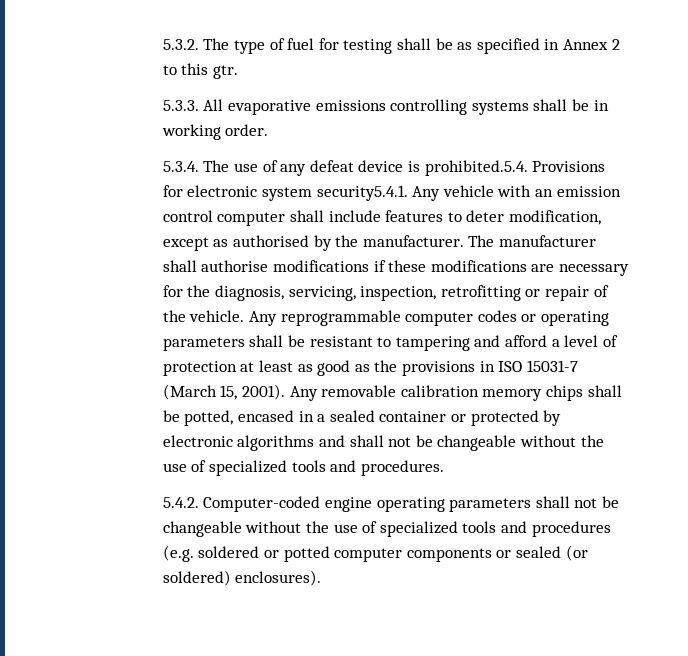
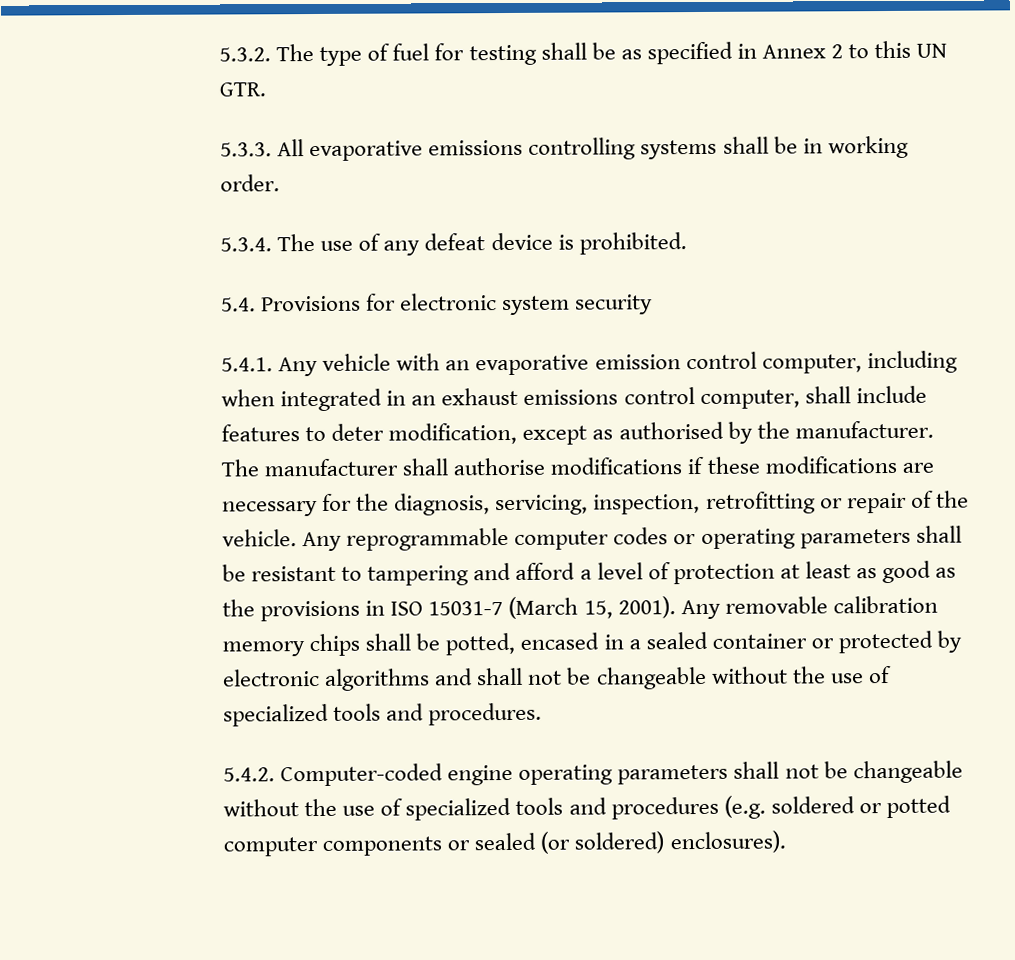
[213,65,239,79] gtr. -> [916,43,948,58] [219,82,267,97] UN GTR.
[424,160,528,176] prohibited.5.4. -> [578,232,687,255] [221,297,257,312] prohibited. // 5.4.
[316,185,408,201] security5.4.1. -> [575,294,654,315] [221,357,274,372] security // 5.4.1.
(553, 193) none -> [475,354,590,376] evaporative
[217,212,286,226] computer -> [761,350,958,374] [221,387,800,412] computer, including when integrated in an exhaust emissions control computer,

